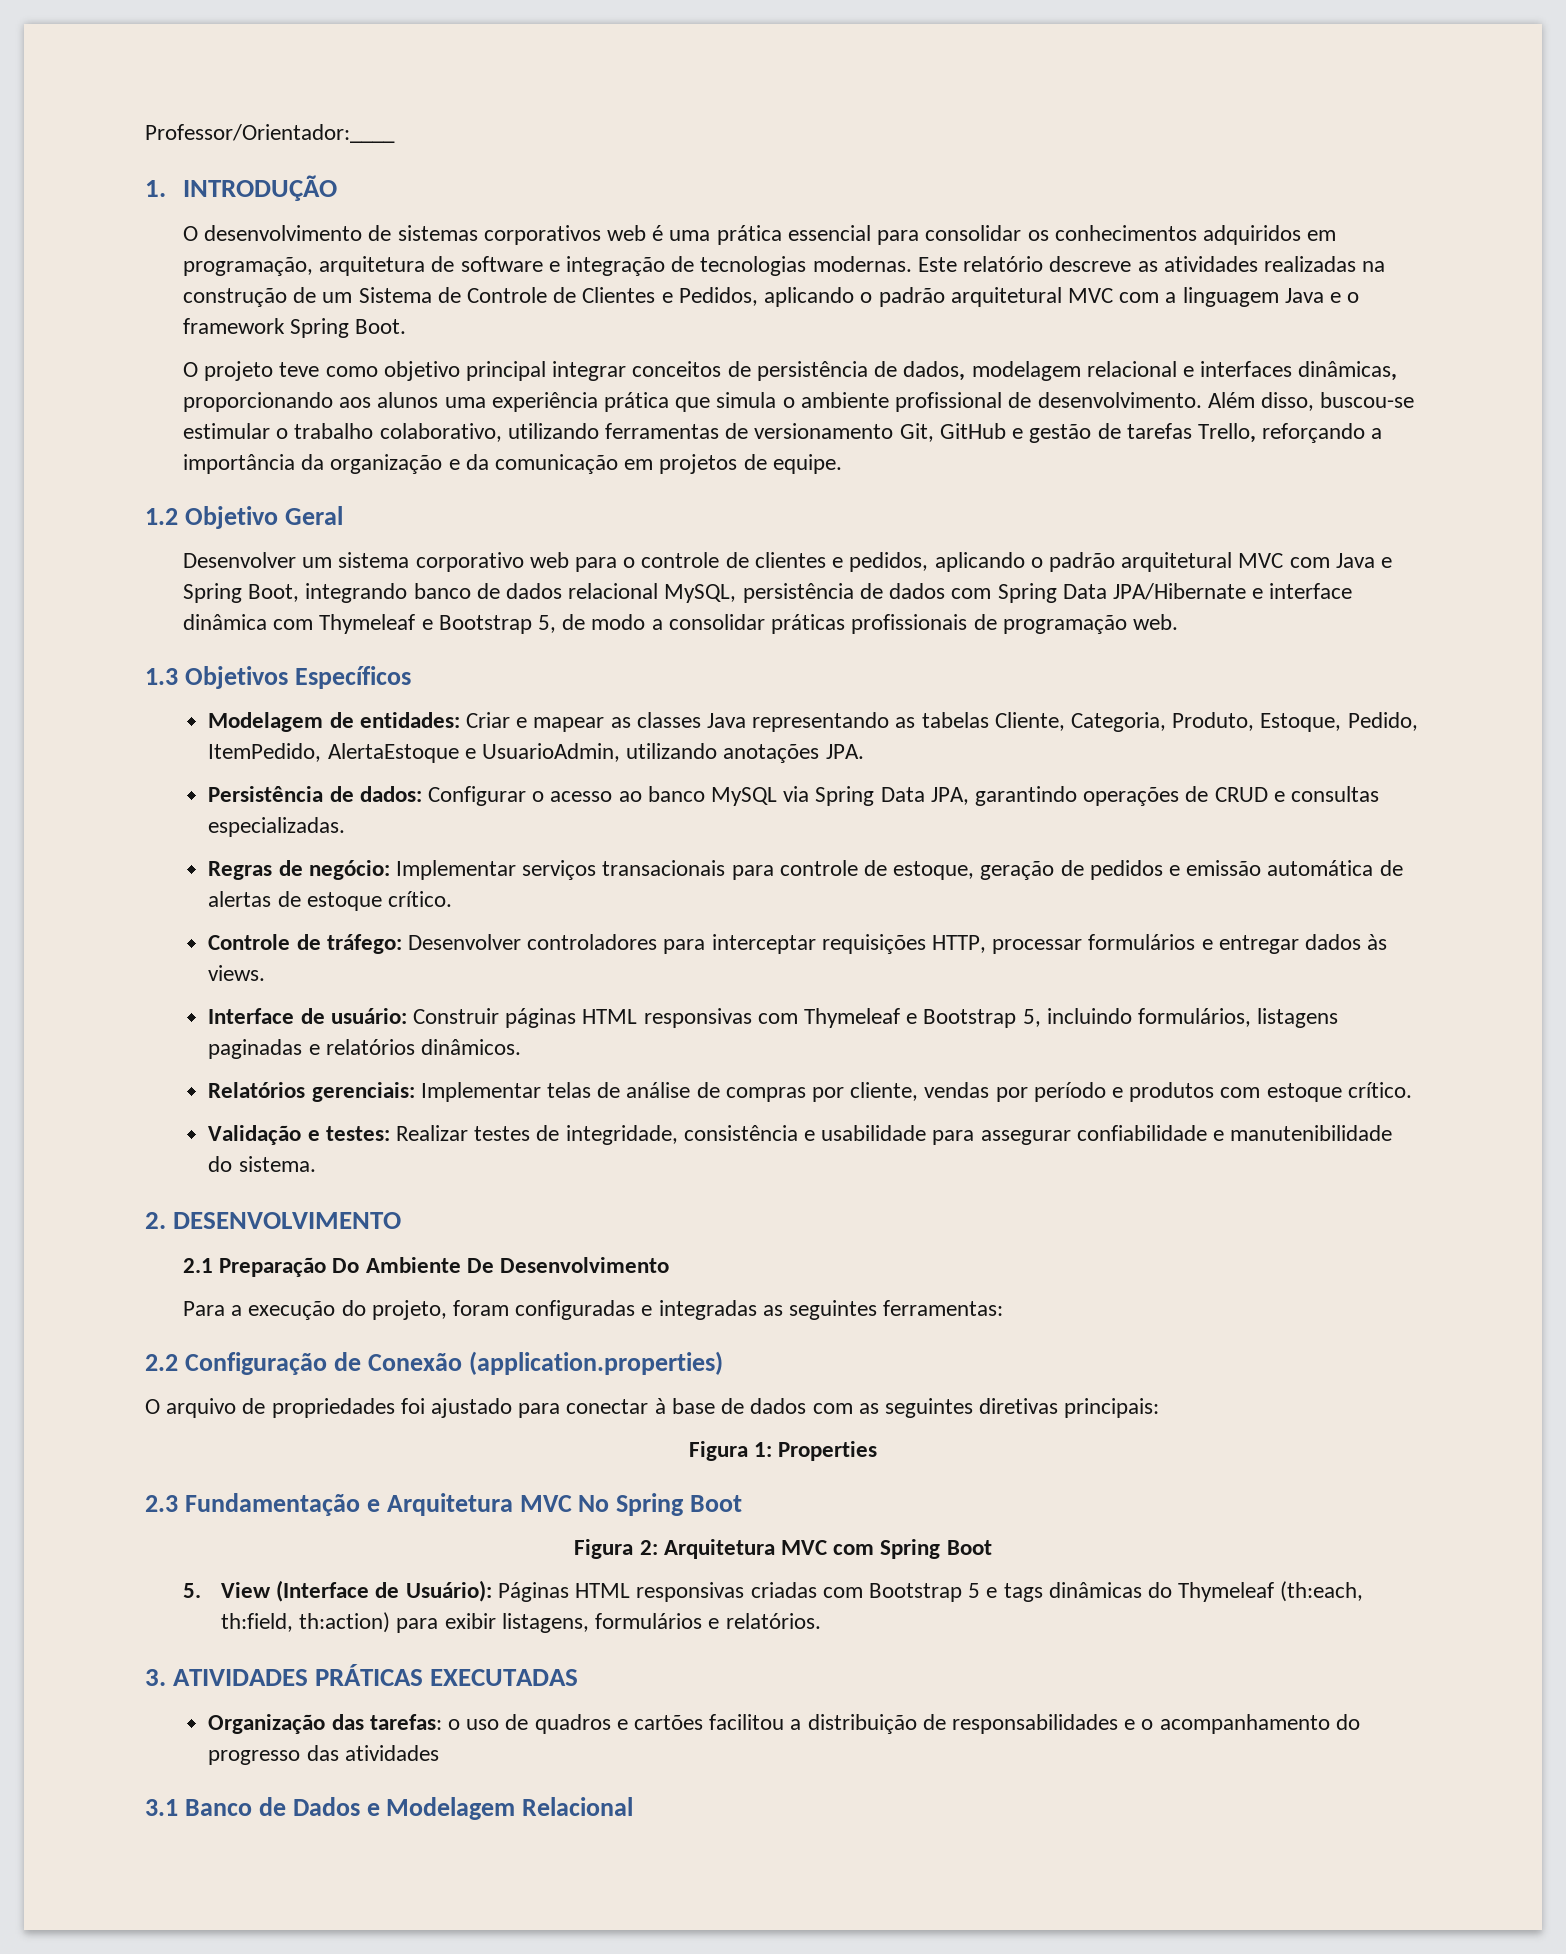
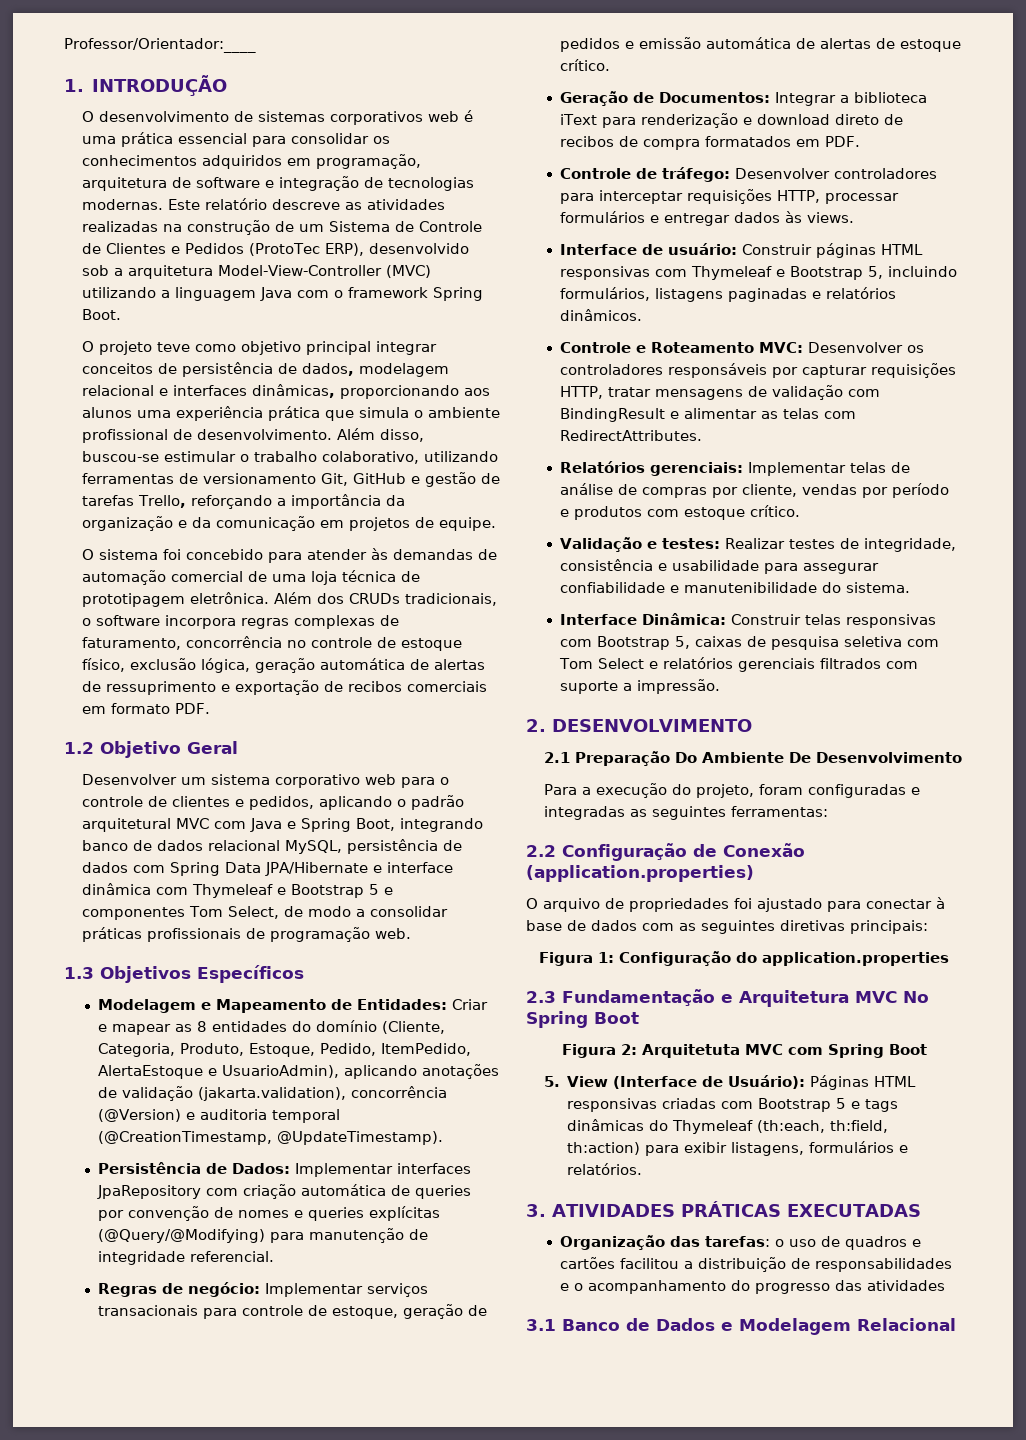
[678,287,1160,307] Pedidos, aplicando o padrão arquitetural MVC com -> [184,243,469,256] [81,265,431,279] [81,287,156,298] Pedidos (ProtoTec ERP), desenvolvido sob a arquitetura Model-View-Controller (MVC) utilizando
[1330,292,1342,303] e -> [296,290,329,298] com
(842, 464) none -> [81,548,497,563] [81,570,420,585] [81,592,497,607] [81,615,399,629] [81,636,462,651] [81,658,485,673] [81,680,487,695] [81,703,210,714] // O sistema foi concebido para atender às demandas de automação comercial de uma loja técnica de prototipagem eletrônica. Além dos CRUDs tradicionais, o software incorpora regras complexas de faturamento, concorrência no controle de estoque físico, exclusão lógica, geração automática de alertas de ressuprimento e exportação de recibos comerciais em formato PDF.
[538,615,557,633] 5, -> [368,884,393,895] [81,906,279,920] 5 e componentes Tom Select,
[329,712,1065,732] de entidades: Criar e mapear as classes Java representando as tabelas Cliente, -> [201,999,489,1013] [98,1020,446,1035] e Mapeamento de Entidades: Criar e mapear as 8 entidades do domínio (Cliente,
[481,743,864,763] [208,786,1380,806] [208,817,346,837] UsuarioAdmin, utilizando anotações JPA. // Persistência de dados: Configurar o acesso ao banco MySQL via Spring Data JPA, garantindo operações de CRUD e consultas especializadas. -> [222,1064,500,1079] [98,1086,448,1101] [98,1109,341,1123] [98,1131,444,1145] [98,1162,472,1177] [97,1184,472,1199] [98,1206,441,1221] [98,1228,429,1243] [98,1251,275,1265] UsuarioAdmin), aplicando anotações de validação (jakarta.validation), concorrência (@Version) e auditoria temporal (@CreationTimestamp, @UpdateTimestamp). // Persistência de Dados: Implementar interfaces JpaRepository com criação automática de queries por convenção de nomes e queries explícitas (@Query/@Modifying) para manutenção de integridade referencial.
(452, 899) none -> [560,91,928,106] [560,113,904,128] [560,136,861,150] // Geração de Documentos: Integrar a biblioteca iText para renderização e download direto de recibos de compra formatados em PDF.
(521, 1047) none -> [560,342,925,353] [560,363,957,378] [560,385,881,400] [560,408,857,422] [560,430,703,441] // Controle e Roteamento MVC: Desenvolver os controladores responsáveis por capturar requisições HTTP, tratar mensagens de validação com BindingResult e alimentar as telas com RedirectAttributes.
(316, 1164) none -> [560,613,937,628] [560,636,940,650] [559,657,919,672] [560,679,721,694] // Interface Dinâmica: Construir telas responsivas com Bootstrap 5, caixas de pesquisa seletiva com Tom Select e relatórios gerenciais filtrados com suporte a impressão.
[778,1441,878,1461] Properties -> [619,951,949,966] Configuração do application.properties
[663,1539,775,1559] Arquitetura -> [641,1044,740,1058] Arquitetuta

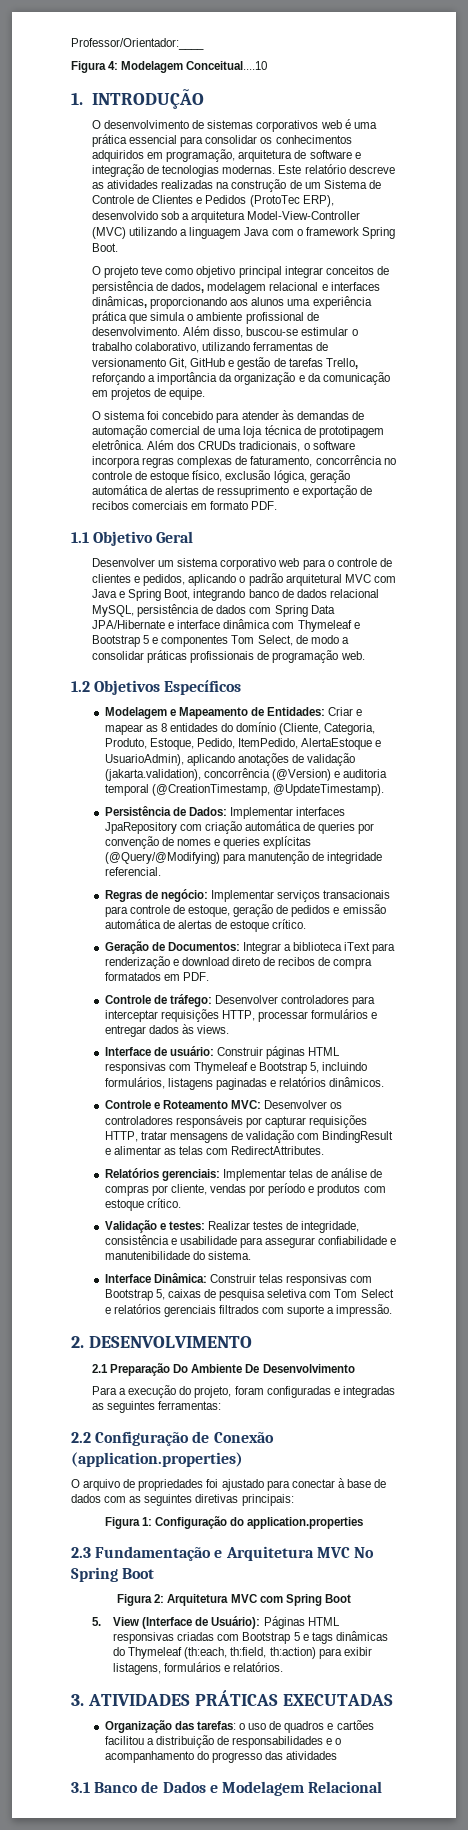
(256, 45) none -> [71,61,268,73] // Figura 4: Modelagem Conceitual....10
[64,742,94,754] 1.2 -> [71,532,89,543] 1.1
[64,967,94,979] 1.3 -> [71,681,90,692] 1.2
[641,1044,740,1058] Arquitetuta -> [167,1594,229,1606] Arquitetura

